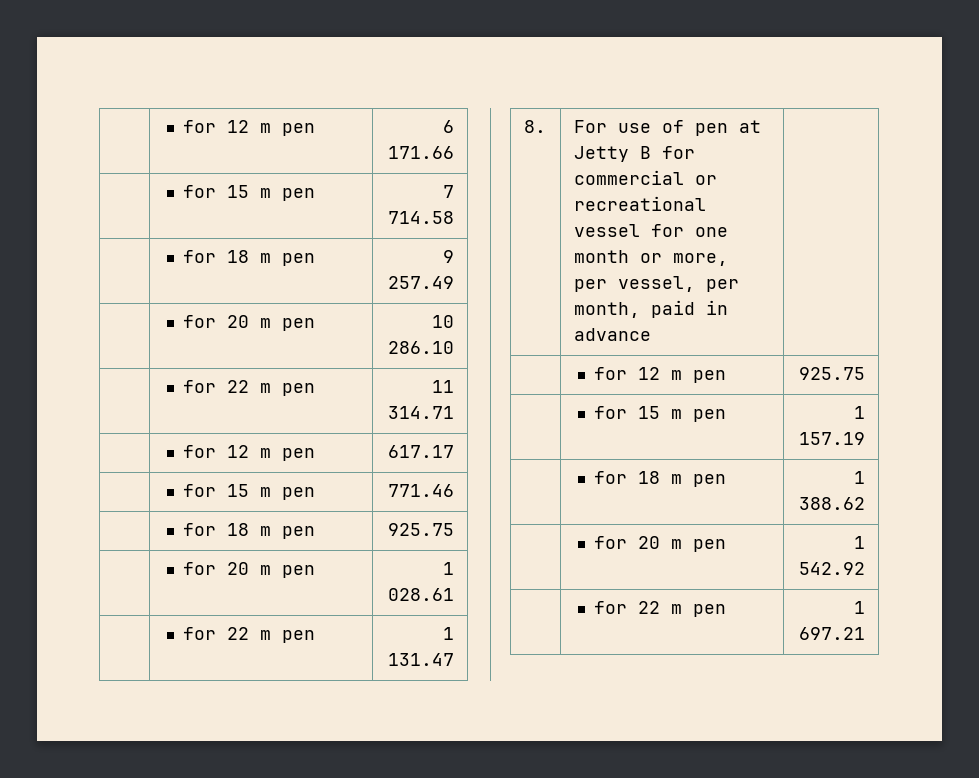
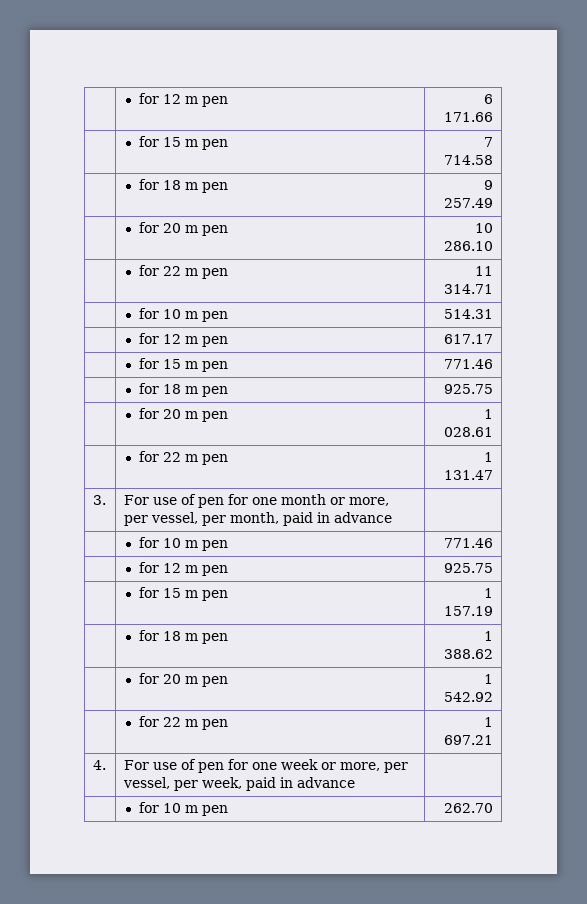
(455, 412) none -> [138,308,228,322] [444,309,494,319] // | for 10 m pen | 514.31
[523,120,546,133] [573,120,761,136] [573,146,695,162] [573,170,717,185] [573,196,706,211] [573,224,640,237] 8. | For use of pen at Jetty B for commercial or recreational vessel -> [92,495,106,505] [123,494,224,508] 3. | For use of pen
(651, 334) none -> [138,537,228,551] [444,538,494,548] // | for 10 m pen | 771.46
(866, 633) none -> [92,760,106,770] [123,759,408,773] [122,777,355,791] [138,802,228,816] [444,803,494,813] // 4. | For use of pen for one week or more, per vessel, per week, paid in advance | // | for 10 m pen | 262.70

